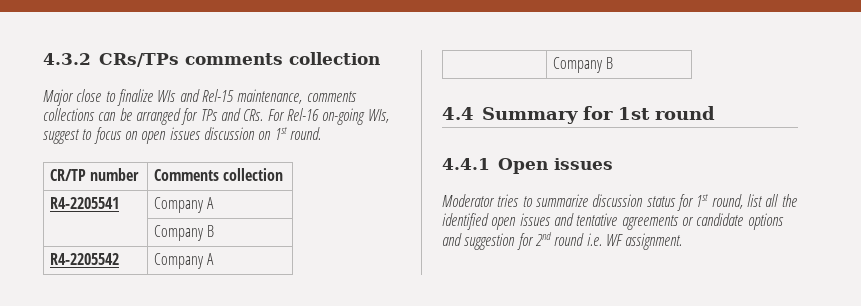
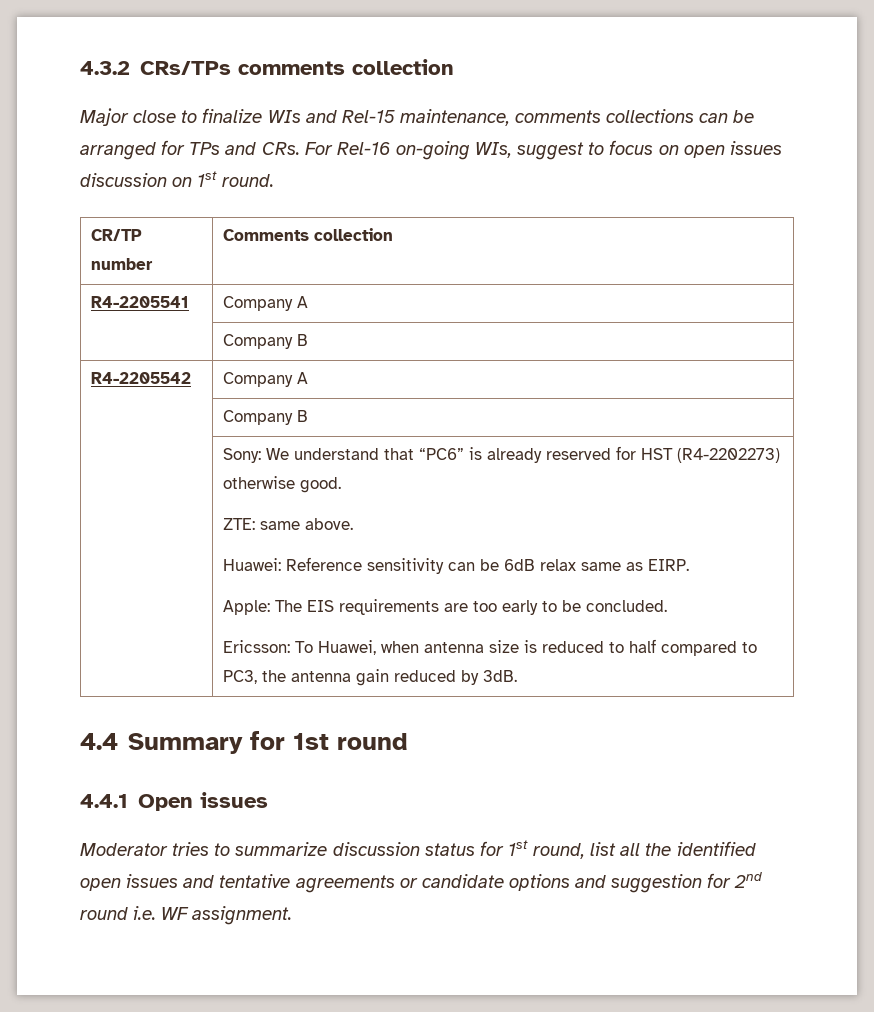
(614, 63) none -> [222,446,780,463] [222,476,341,493] [222,518,353,530] [222,557,689,574] [222,599,667,615] [222,639,757,656] [222,669,517,686] // | Sony: We understand that “PC6” is already reserved for HST (R4-2202273) otherwise good. // ZTE: same above. // Huawei: Reference sensitivity can be 6dB relax same as EIRP. // Apple: The EIS requirements are too early to be concluded. // Ericsson: To Huawei, when antenna size is reduced to half compared to PC3, the antenna gain reduced by 3dB.

